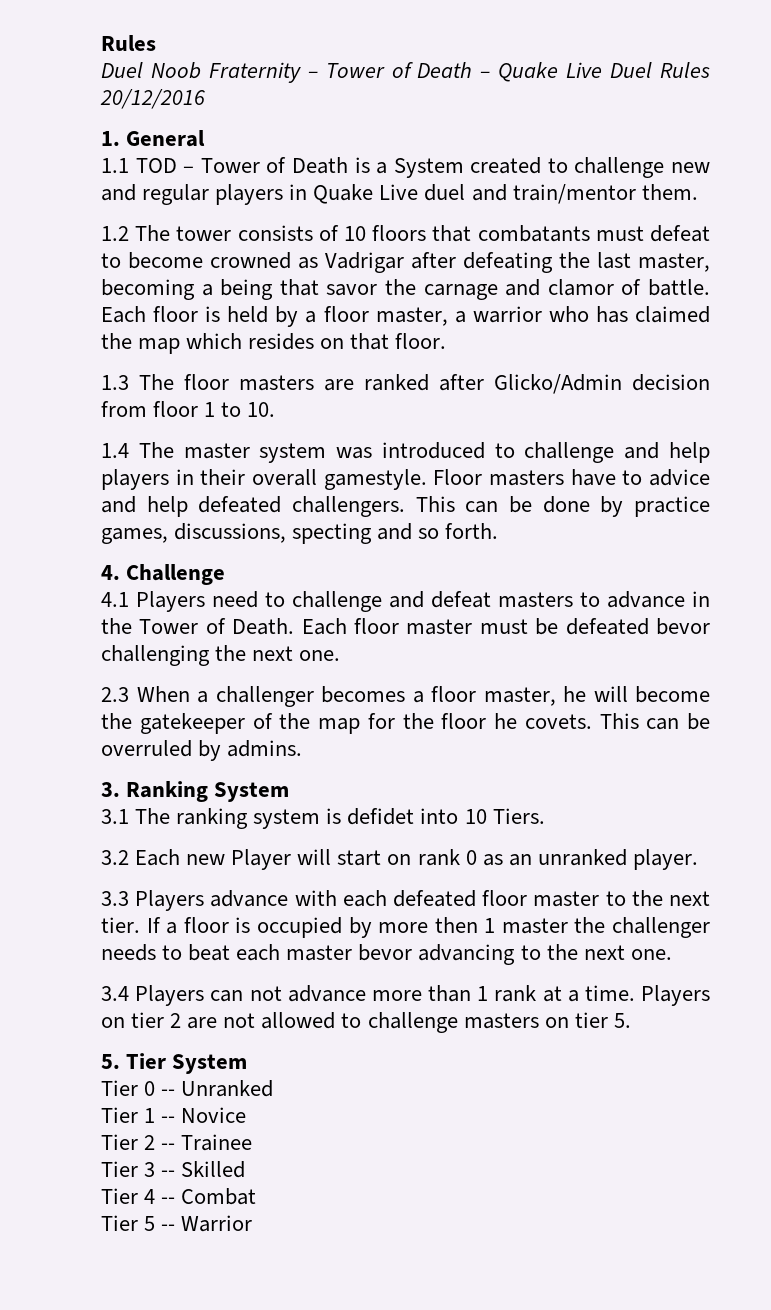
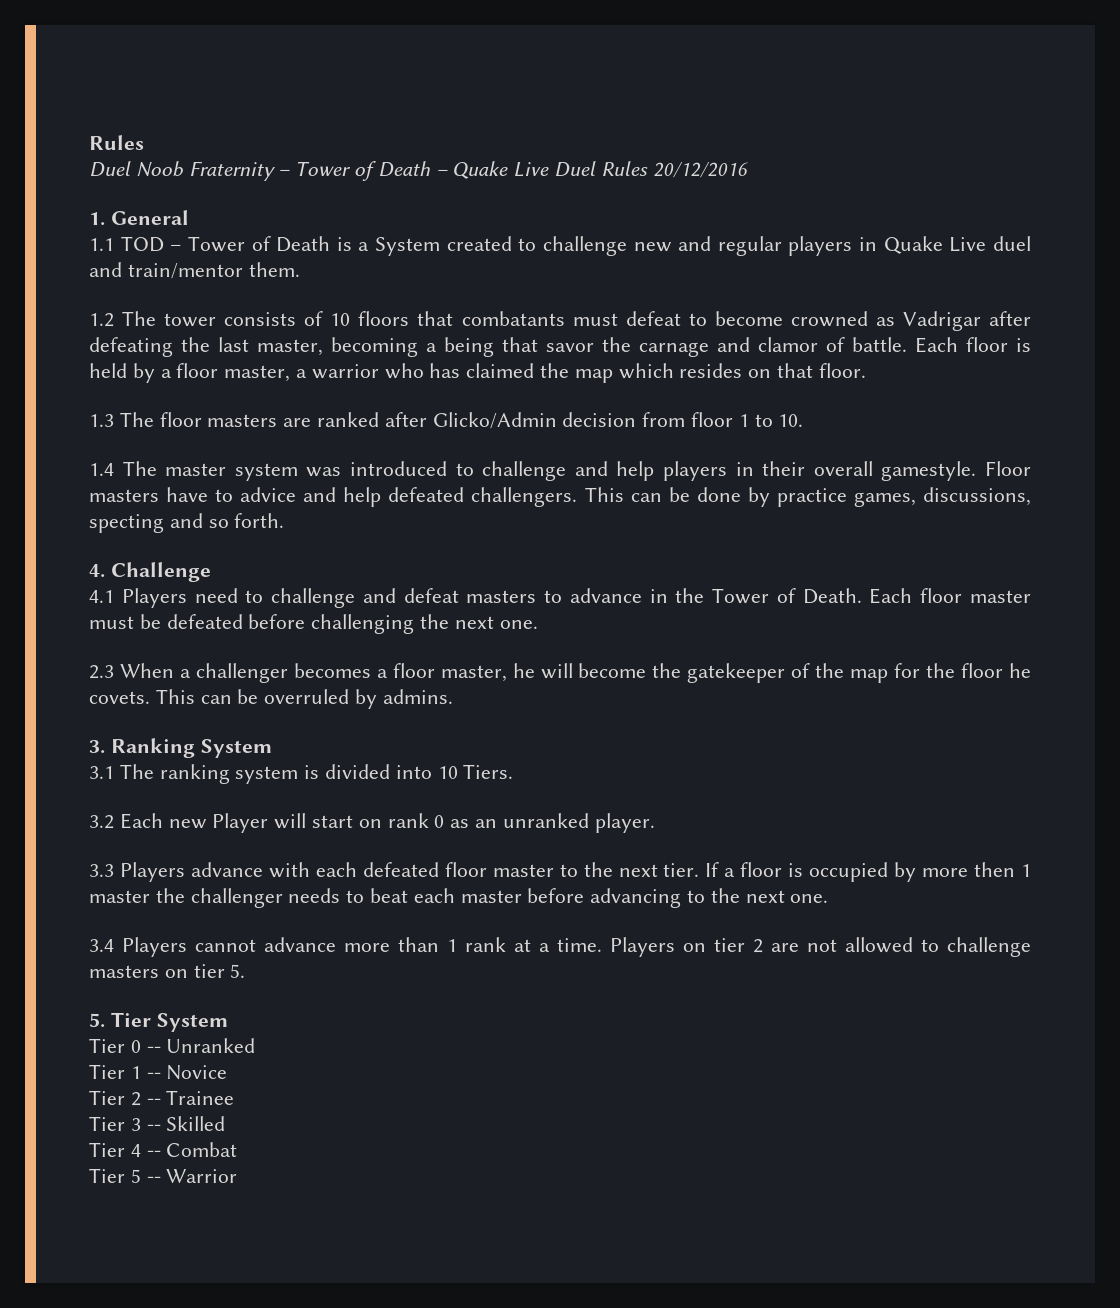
[655,618,710,635] bevor -> [248,614,306,629] before
[347,808,415,825] defidet -> [325,764,391,779] divided
[358,944,413,961] bevor -> [527,888,585,903] before
[210,986,282,1002] can not -> [195,939,256,952] cannot

